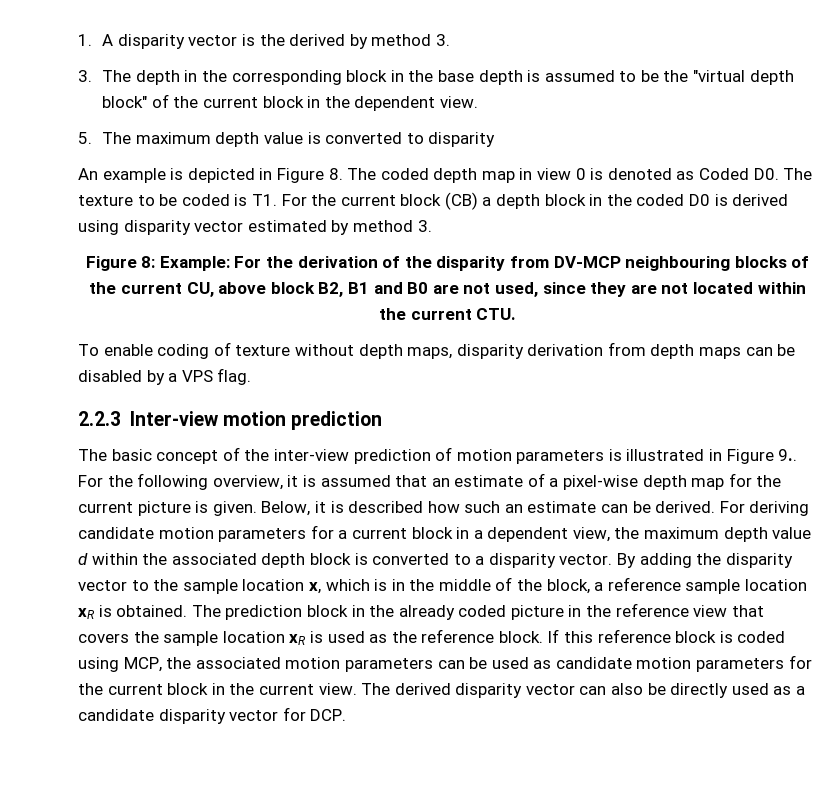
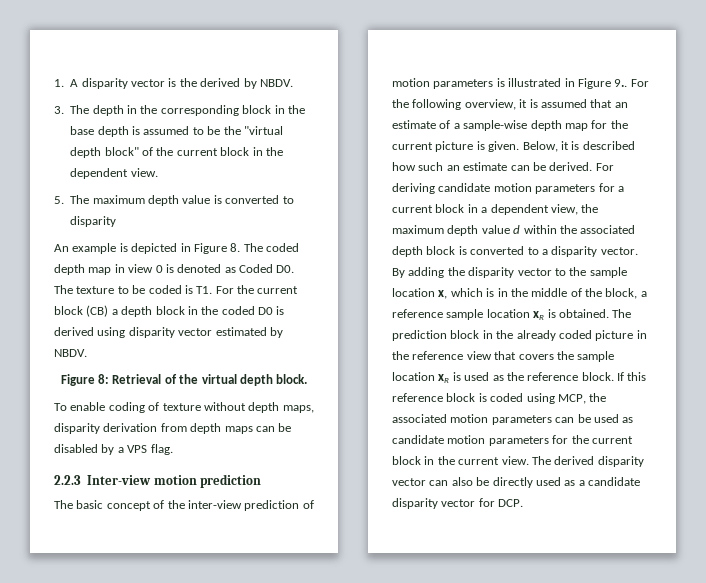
[371,34,450,46] method 3. -> [259,79,293,87] NBDV.
[352,220,432,232] method 3. -> [54,349,87,357] NBDV.
[159,256,810,271] [89,282,806,297] [378,308,517,320] Example: For the derivation of the disparity from DV-MCP neighbouring blocks of the current CU, above block B2, B1 and B0 are not used, since they are not located within the current CTU. -> [112,374,308,386] Retrieval of the virtual depth block.
[563,475,639,490] pixel-wise -> [463,120,528,131] sample-wise

